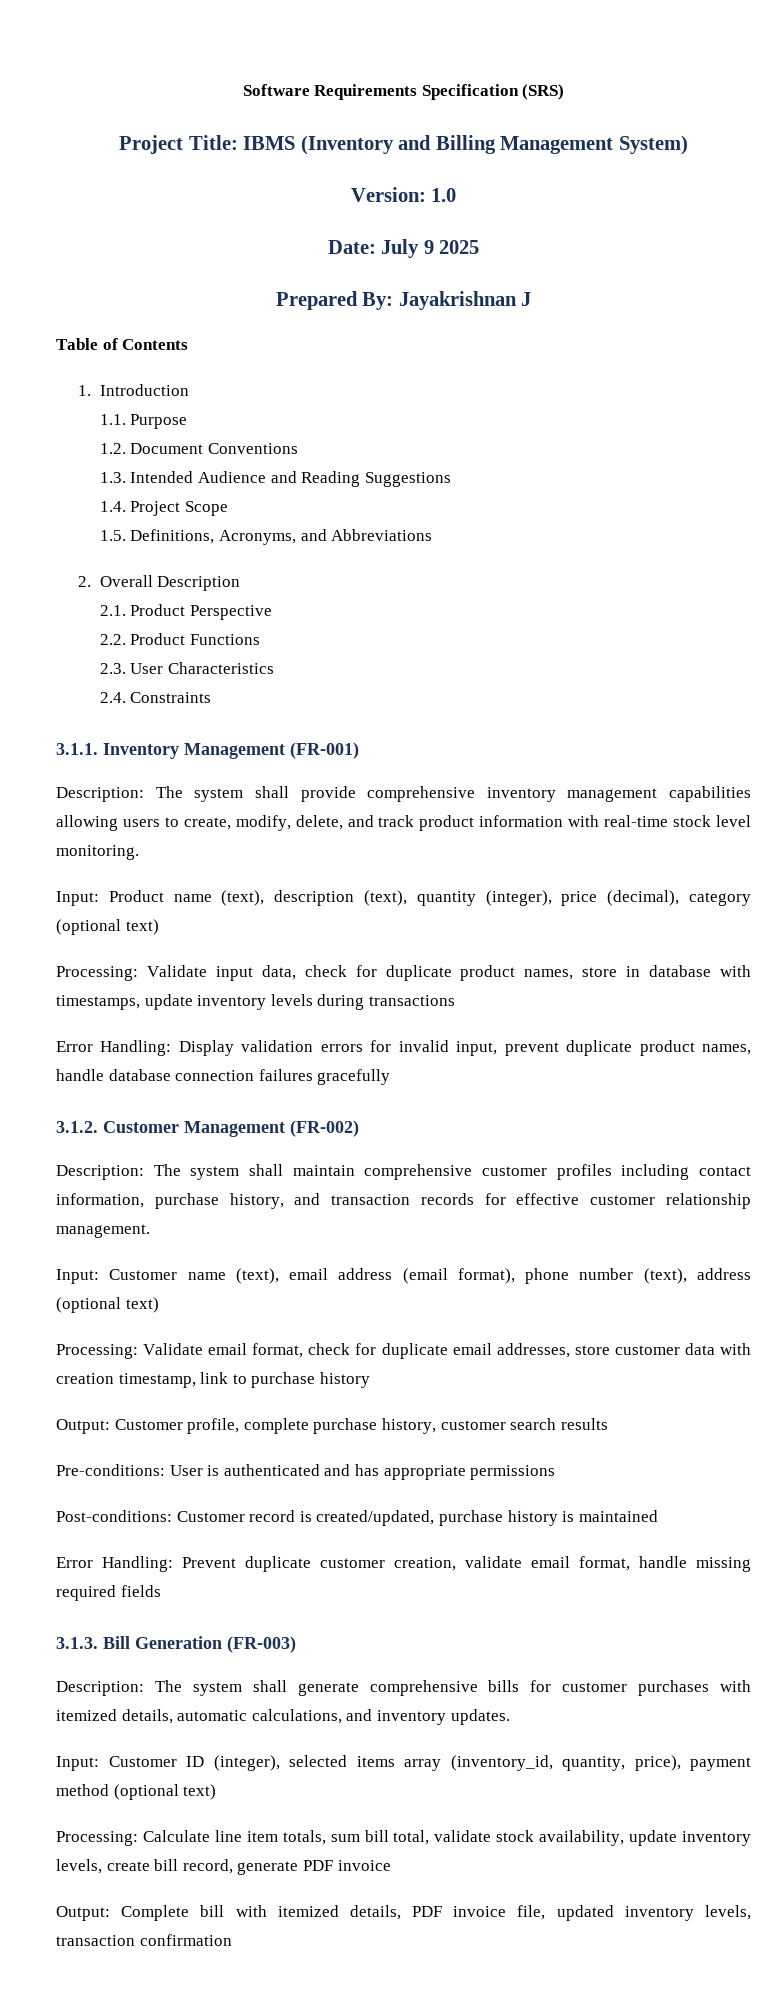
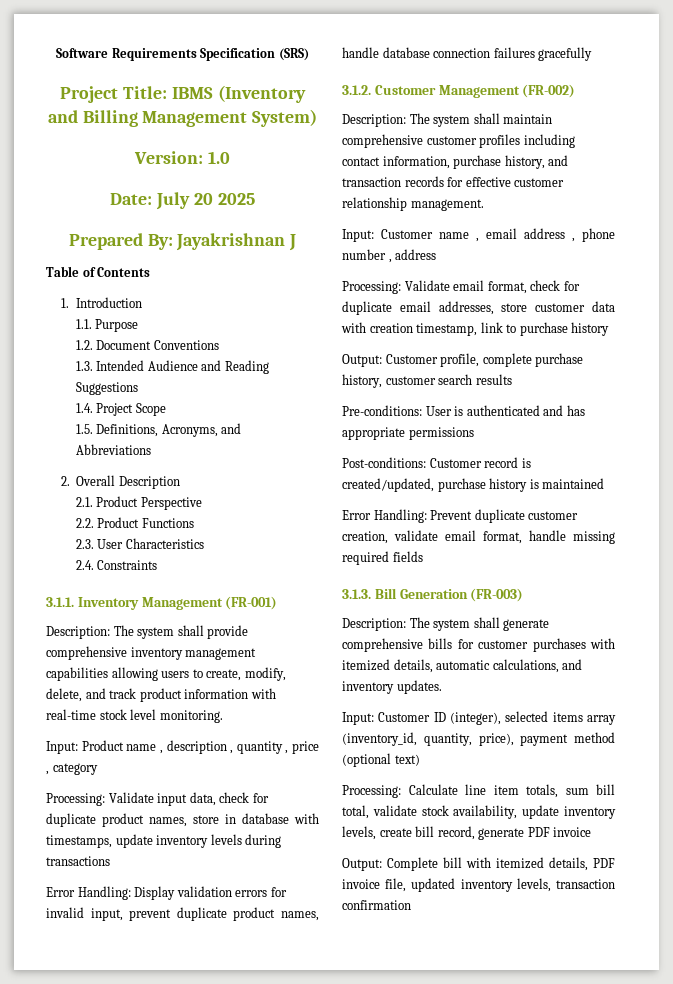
[423,240,434,254] 9 -> [193,193,213,205] 20
[221,890,680,906] (text), description (text), quantity (integer), price (decimal), -> [159,740,319,754] [46,771,49,775] , description , quantity , price ,
[56,919,159,935] (optional text) -> (98, 769) none
[235,1268,279,1284] (text), -> [476,238,479,242] ,
[402,1268,515,1284] (email format), -> [572,238,575,242] ,
[643,1268,751,1284] [56,1297,159,1313] (text), address (optional text) -> [388,249,437,263] , address

